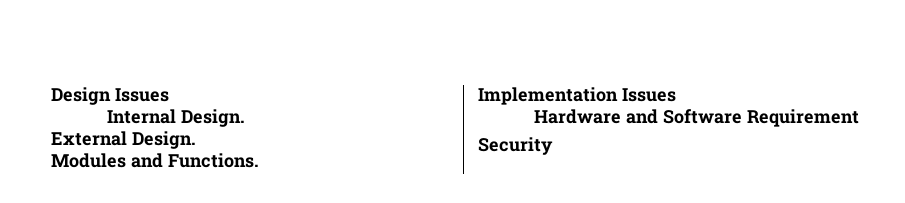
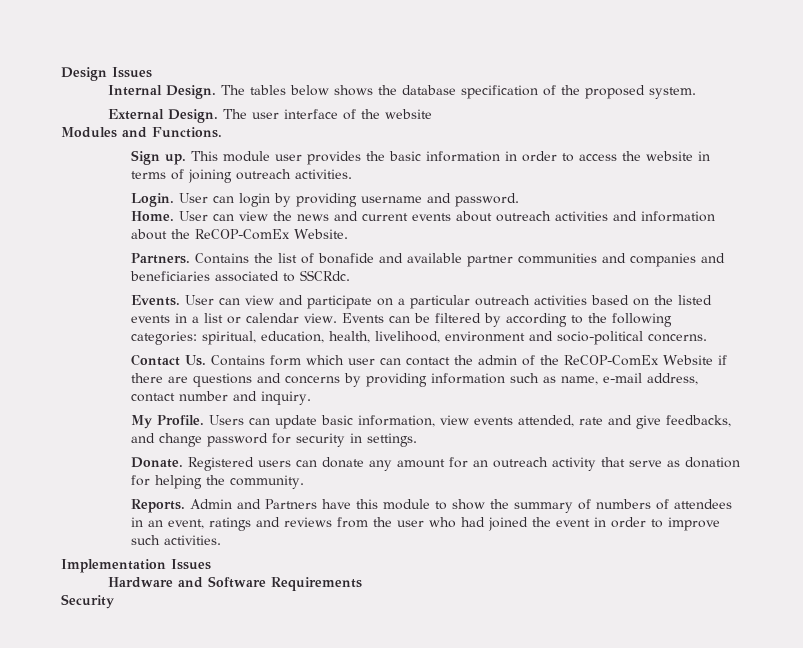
[51,131,196,149] [51,153,259,168] // External Design. // Modules and Functions. -> [220,85,696,99] [107,109,432,123] [61,127,222,138] [131,150,711,165] [131,169,353,183] [131,193,520,207] [131,211,716,222] [131,229,349,240] [131,253,726,267] [130,270,351,282] [131,295,713,309] [131,313,673,327] [131,331,708,345] [131,354,728,366] [131,373,699,387] [131,391,312,405] [131,415,732,429] [131,433,418,447] [131,457,741,471] [131,475,305,489] [131,499,733,513] [131,517,721,531] [131,535,222,545] The tables below shows the database specification of the proposed system. // External Design. The user interface of the website // Modules and Functions. // Sign up. This module user provides the basic information in order to access the website in terms of joining outreach activities. // Login. User can login by providing username and password. // Home. User can view the news and current events about outreach activities and information about the ReCOP-ComEx Website. // Partners. Contains the list of bonafide and available partner communities and companies and beneficiaries associated to SSCRdc. // Events. User can view and participate on a particular outreach activities based on the listed events in a list or calendar view. Events can be filtered by according to the following categories: spiritual, education, health, livelihood, environment and socio-political concerns. // Contact Us. Contains form which user can contact the admin of the ReCOP-ComEx Website if there are questions and concerns by providing information such as name, e-mail address, contact number and inquiry. // My Profile. Users can update basic information, view events attended, rate and give feedbacks, and change password for security in settings. // Donate. Registered users can donate any amount for an outreach activity that serve as donation for helping the community. // Reports. Admin and Partners have this module to show the summary of numbers of attendees in an event, ratings and reviews from the user who had joined the event in order to improve such activities.
[746,109,859,127] Requirement -> [270,577,362,591] Requirements

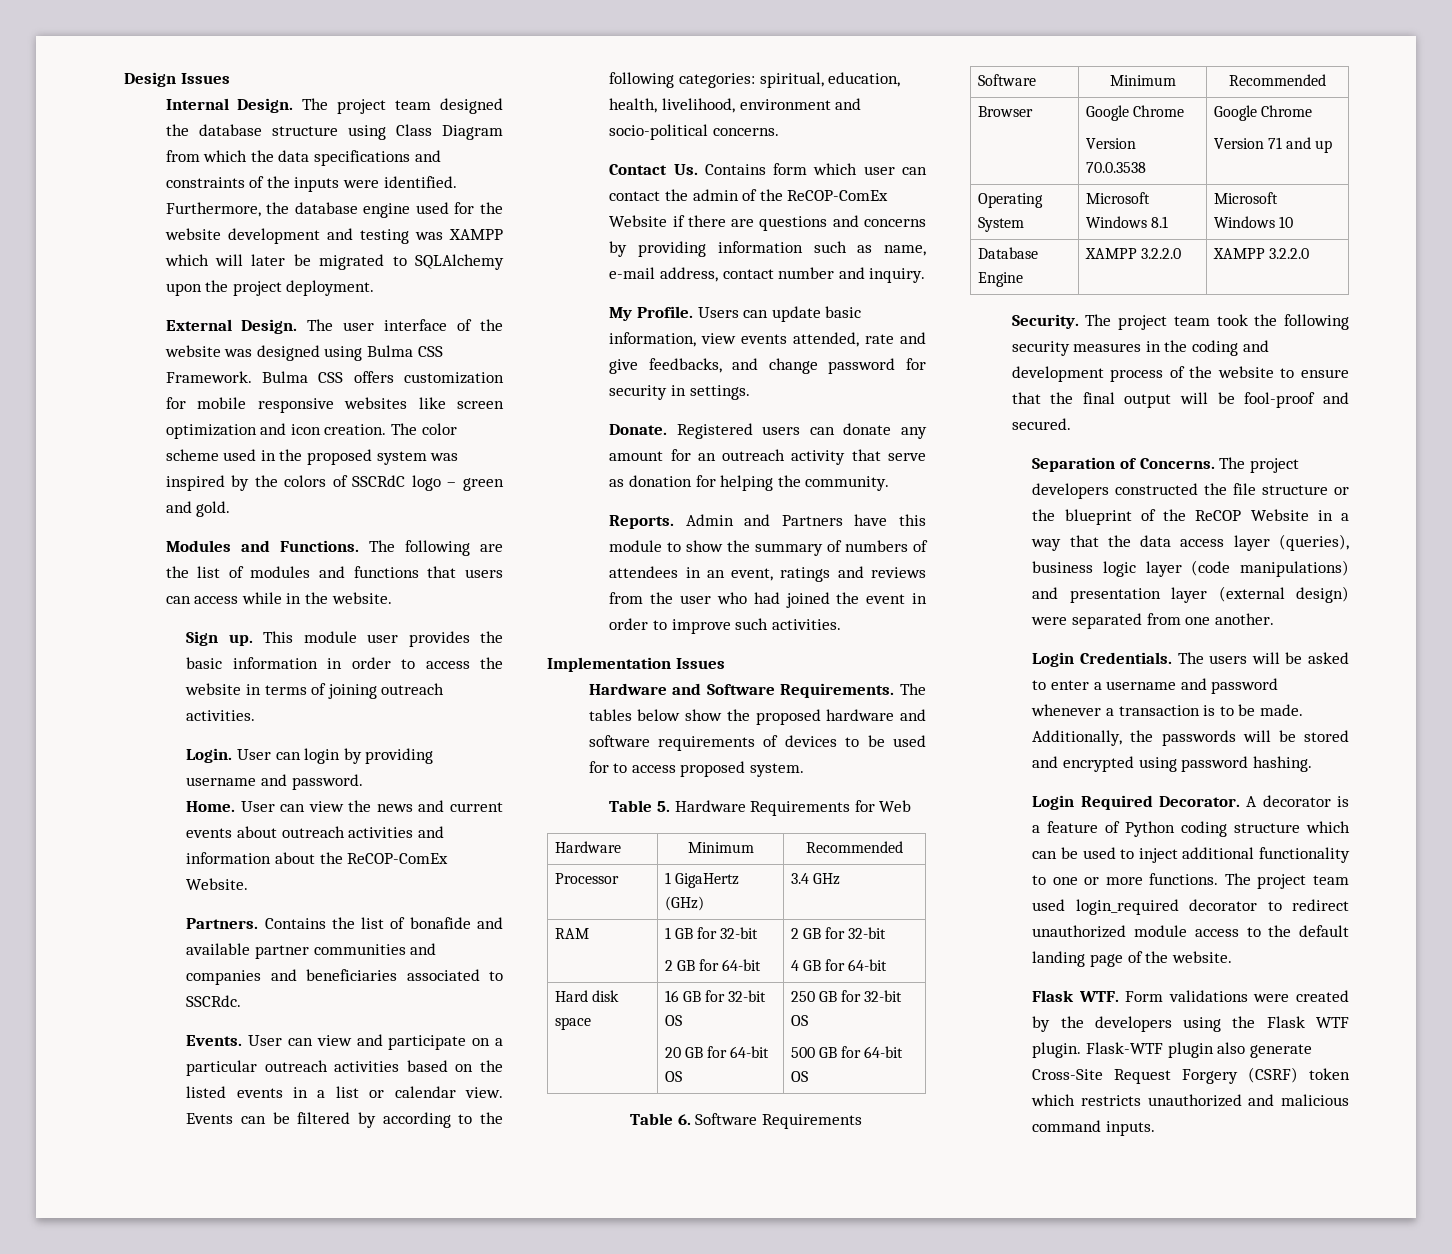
[249,85,696,99] tables below shows the database specification of the proposed system. -> [337,98,503,114] [165,124,503,140] [165,150,441,166] [165,176,457,192] [165,202,503,218] [164,228,503,244] [164,254,504,270] [165,280,375,296] project team designed the database structure using Class Diagram from which the data specifications and constraints of the inputs were identified. Furthermore, the database engine used for the website development and testing was XAMPP which will later be migrated to SQLAlchemy upon the project deployment.
[61,127,222,138] // Modules and Functions. -> [224,345,443,361] [165,371,504,384] [165,397,505,413] [165,423,457,439] [165,449,459,465] [165,475,504,491] [165,501,231,517] [165,540,503,556] [165,566,504,578] [165,592,392,604] was designed using Bulma CSS Framework. Bulma CSS offers customization for mobile responsive websites like screen optimization and icon creation. The color scheme used in the proposed system was inspired by the colors of SSCRdC logo – green and gold. // Modules and Functions. The following are the list of modules and functions that users can access while in the website.
[270,577,362,591] [61,594,114,609] Requirements // Security -> [780,683,926,698] [588,709,926,725] [588,735,926,751] [588,761,804,777] [609,800,912,816] [554,841,621,853] [687,842,754,853] [806,841,903,853] [554,873,619,884] [664,872,740,888] [664,896,704,911] [790,873,841,885] [554,928,589,939] [664,927,759,939] [664,959,762,971] [790,927,887,939] [790,959,888,971] [554,990,620,1002] [554,1017,591,1030] [664,990,767,1002] [664,1015,682,1026] [664,1046,770,1058] [664,1071,682,1082] [790,990,903,1002] [790,1015,808,1026] [790,1046,904,1058] [790,1071,808,1082] [630,1113,862,1129] [977,74,1036,86] [1109,75,1176,86] [1229,74,1326,86] [977,106,1033,117] [1085,105,1185,121] [1085,138,1136,149] [1085,162,1146,173] [1213,105,1313,121] [1213,137,1333,153] [977,193,1043,208] [977,217,1024,232] [1085,192,1150,204] [1085,216,1169,228] [1213,192,1278,204] [1213,216,1294,228] [977,247,1038,259] [977,272,1023,287] [1084,248,1182,259] [1212,248,1310,259] [1011,314,1349,330] [1011,340,1269,356] [1011,366,1349,382] [1011,392,1349,408] [1011,418,1071,430] [1032,457,1299,473] [1032,483,1349,499] [1032,509,1349,525] [1031,534,1349,551] [1032,560,1349,577] [1032,586,1349,603] [1031,613,1274,629] [1032,652,1349,667] [1032,678,1279,694] [1031,704,1303,716] [1032,730,1349,746] [1032,756,1312,772] [1032,795,1349,810] [1032,821,1350,837] [1032,847,1350,863] [1032,873,1349,889] [1032,899,1349,915] [1032,925,1349,938] [1032,951,1232,967] [1032,990,1349,1002] [1032,1016,1349,1032] [1032,1042,1312,1058] [1032,1067,1350,1084] [1031,1094,1349,1107] [1032,1120,1155,1136] Requirements. The tables below show the proposed hardware and software requirements of devices to be used for to access proposed system. // Table 5. Hardware Requirements for Web // Hardware | Minimum | Recommended // Processor | 1 GigaHertz (GHz) | 3.4 GHz // RAM | 1 GB for 32-bit // 2 GB for 64-bit | 2 GB for 32-bit // 4 GB for 64-bit // Hard disk space | 16 GB for 32-bit OS // 20 GB for 64-bit OS | 250 GB for 32-bit OS // 500 GB for 64-bit OS // Table 6. Software Requirements // Software | Minimum | Recommended // Browser | Google Chrome // Version 70.0.3538 | Google Chrome // Version 71 and up // Operating System | Microsoft Windows 8.1 | Microsoft Windows 10 // Database Engine | XAMPP 3.2.2.0 | XAMPP 3.2.2.0 // Security. The project team took the following security measures in the coding and development process of the website to ensure that the final output will be fool-proof and secured. // Separation of Concerns. The project developers constructed the file structure or the blueprint of the ReCOP Website in a way that the data access layer (queries), business logic layer (code manipulations) and presentation layer (external design) were separated from one another. // Login Credentials. The users will be asked to enter a username and password whenever a transaction is to be made. Additionally, the passwords will be stored and encrypted using password hashing. // Login Required Decorator. A decorator is a feature of Python coding structure which can be used to inject additional functionality to one or more functions. The project team used login_required decorator to redirect unauthorized module access to the default landing page of the website. // Flask WTF. Form validations were created by the developers using the Flask WTF plugin. Flask-WTF plugin also generate Cross-Site Request Forgery (CSRF) token which restricts unauthorized and malicious command inputs.

